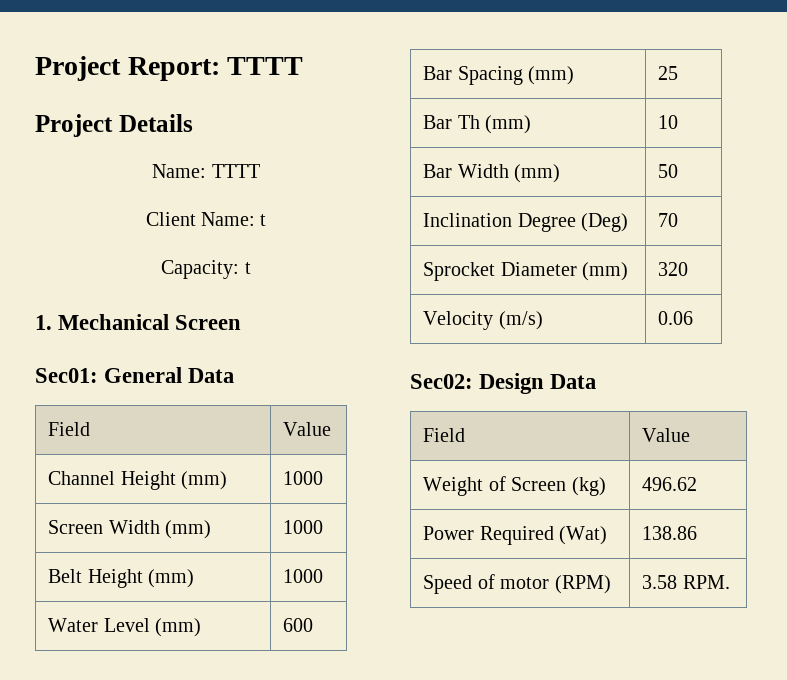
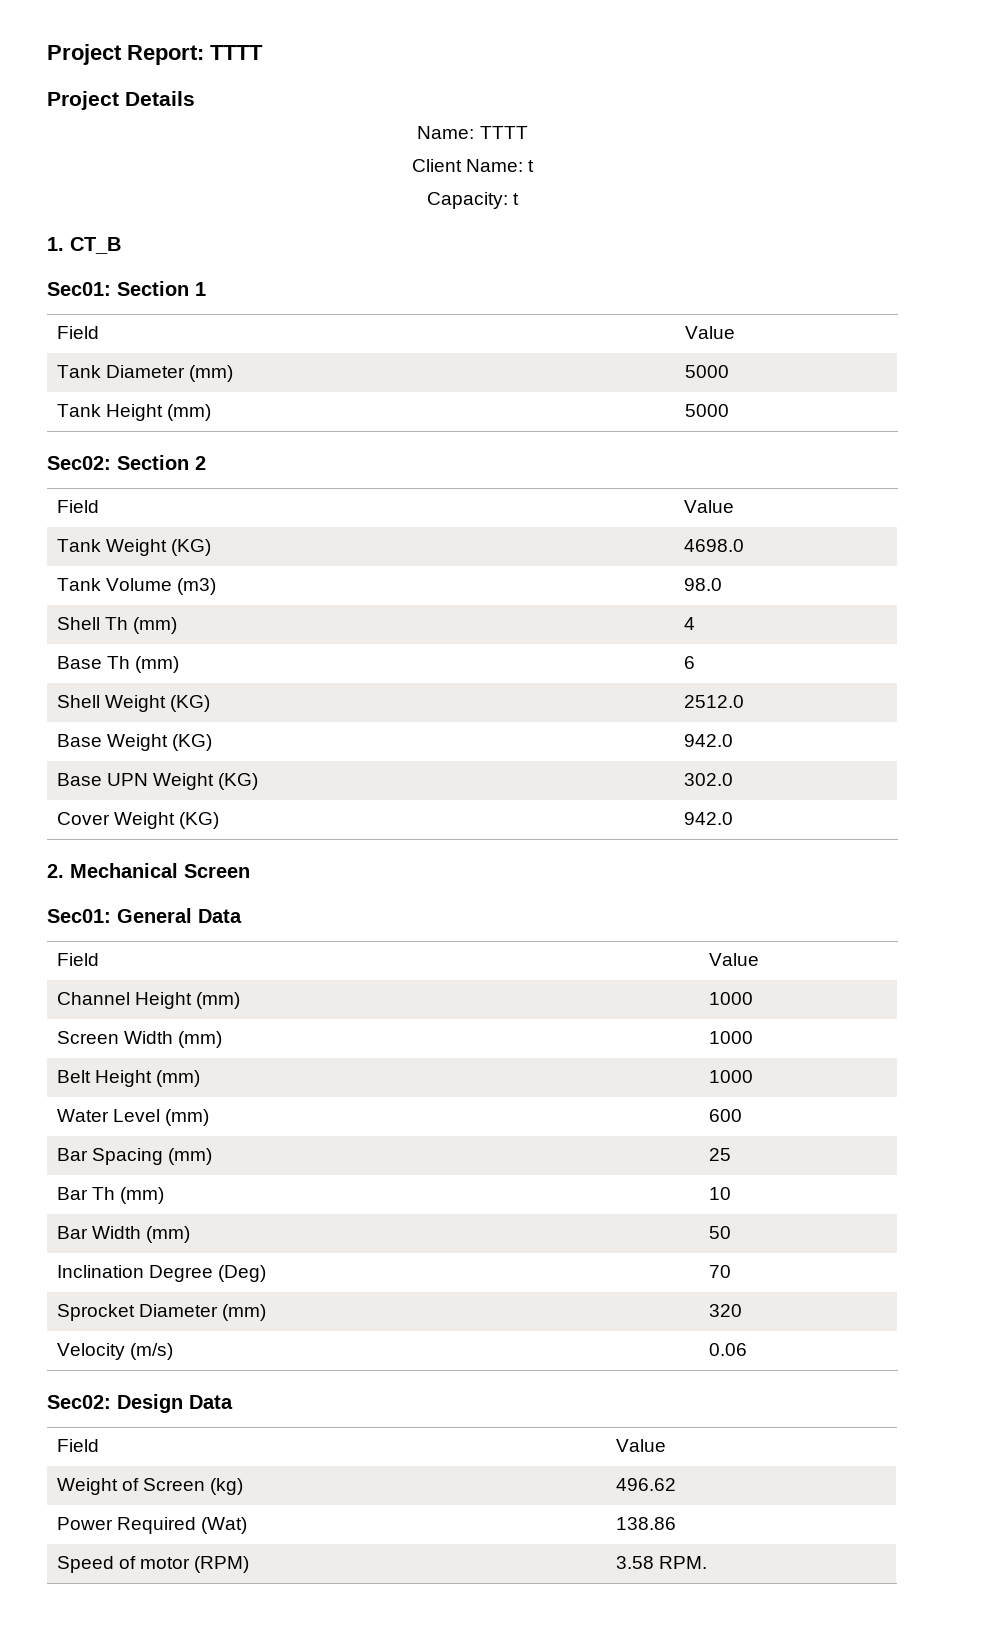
(52, 322) none -> [70,237,121,254] [47,281,206,296] [56,326,99,339] [684,326,735,339] [56,365,233,382] [684,365,729,378] [56,404,211,421] [684,404,729,417] [47,455,206,470] [56,500,99,513] [683,500,734,513] [56,539,211,556] [683,539,744,552] [56,578,216,595] [683,578,722,591] [56,617,177,634] [683,617,695,630] [56,656,179,673] [683,656,695,669] [56,695,210,712] [683,695,744,708] [56,734,212,751] [683,734,733,747] [56,773,259,790] [683,773,733,786] [56,812,219,829] [683,812,733,825] [47,864,64,878] CT_B // Sec01: Section 1 // Field | Value // Tank Diameter (mm) | 5000 // Tank Height (mm) | 5000 // Sec02: Section 2 // Field | Value // Tank Weight (KG) | 4698.0 // Tank Volume (m3) | 98.0 // Shell Th (mm) | 4 // Base Th (mm) | 6 // Shell Weight (KG) | 2512.0 // Base Weight (KG) | 942.0 // Base UPN Weight (KG) | 302.0 // Cover Weight (KG) | 942.0 // 2.

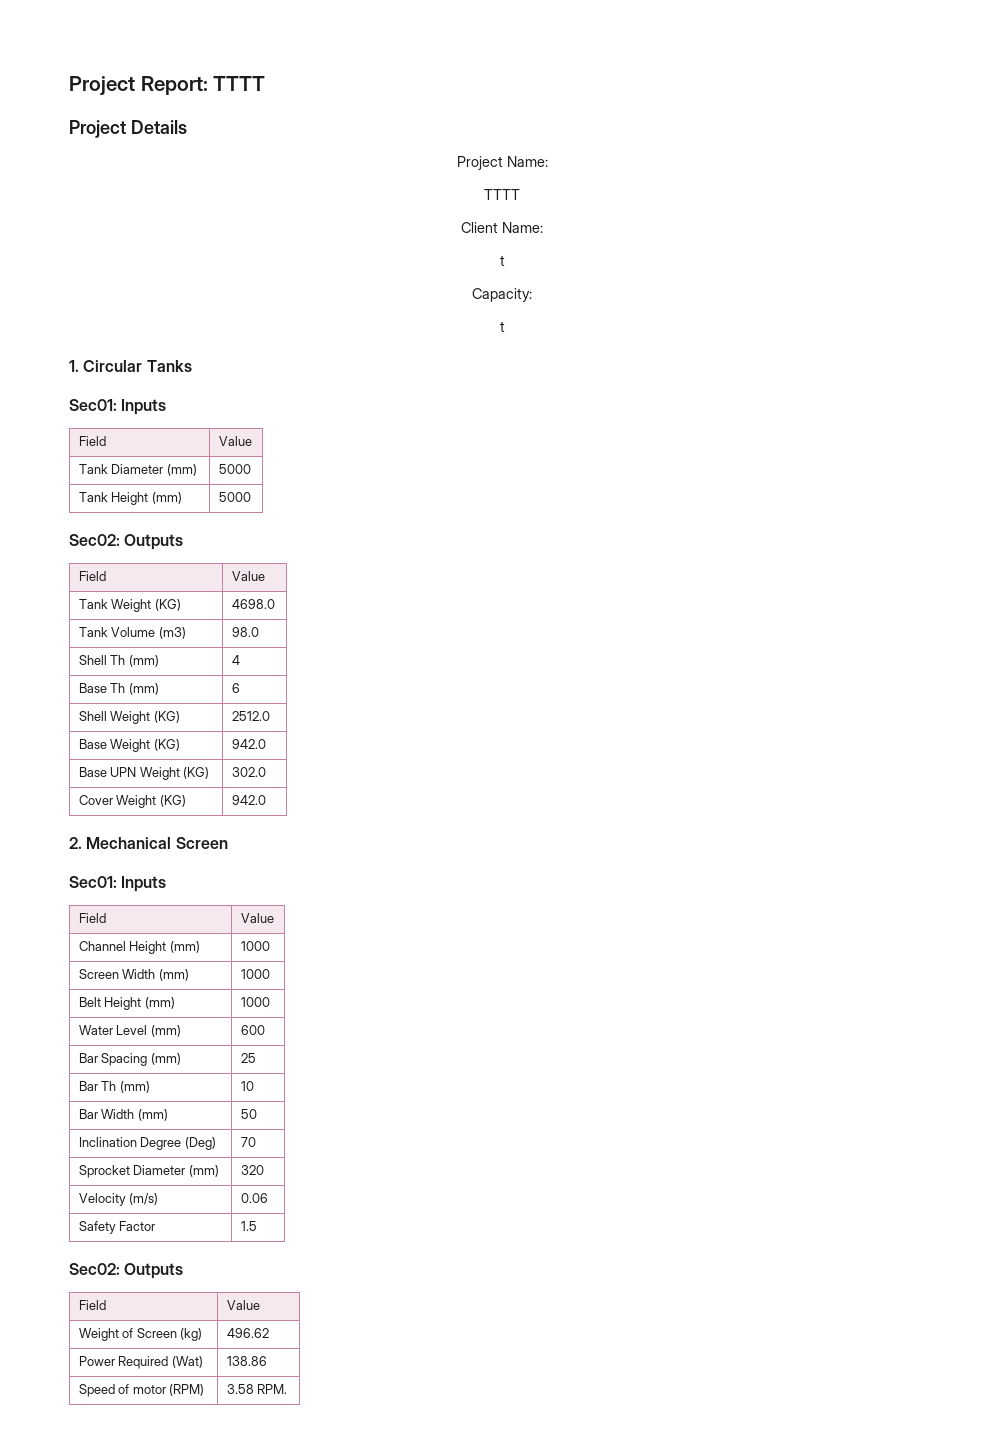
[417,126,475,139] Name: -> [456,156,548,170] Project Name: //
(523, 165) none -> (543, 227) //
(508, 200) none -> (532, 295) //
[70,237,121,254] [47,281,206,296] CT_B // Sec01: Section 1 -> [83,360,192,372] [69,399,167,415] Circular Tanks // Sec01: Inputs
[117,455,206,470] Section 2 -> [124,534,184,550] Outputs
[117,908,242,923] General Data -> [121,876,167,892] Inputs
[47,1394,233,1413] // Sec02: Design Data -> [78,1221,156,1234] [240,1221,257,1231] [69,1263,184,1279] // Safety Factor | 1.5 // Sec02: Outputs

